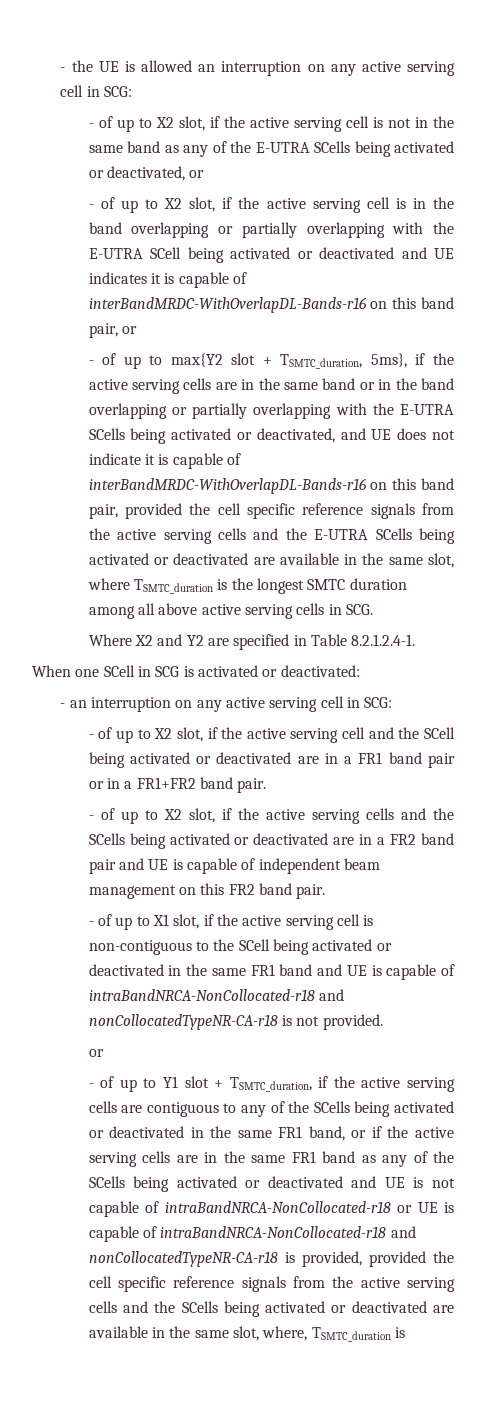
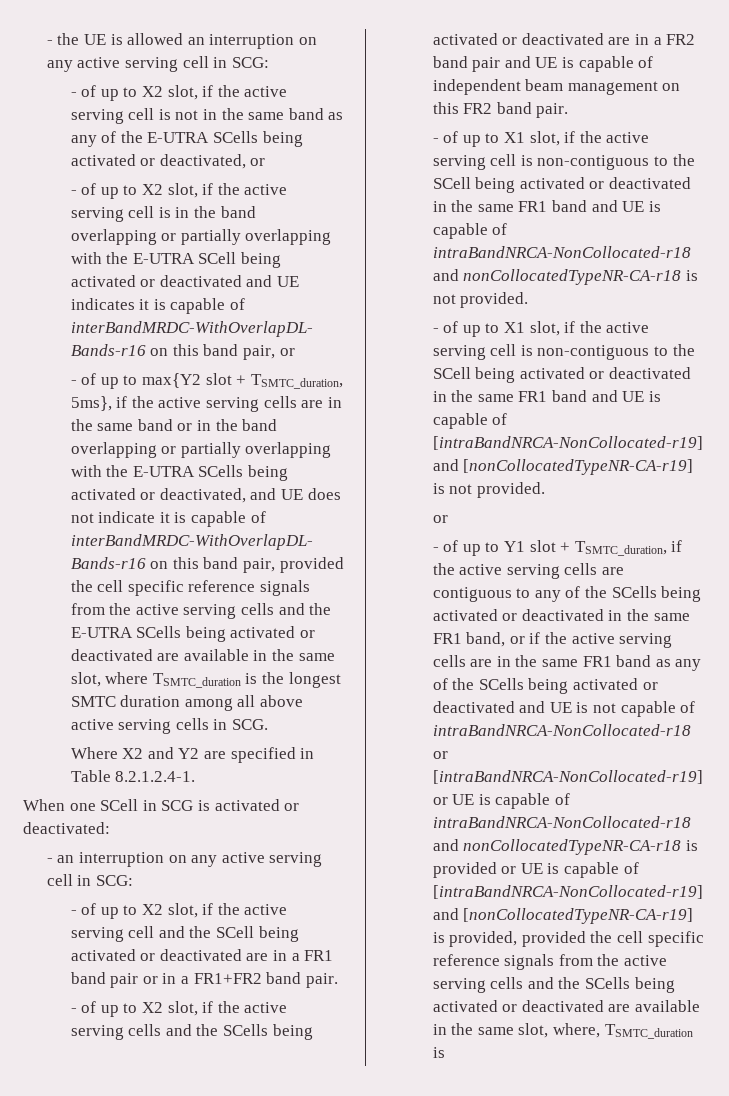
(383, 1022) none -> [432,321,650,337] [432,344,695,360] [432,367,692,383] [432,390,661,402] [432,413,508,429] [432,436,703,450] [432,459,694,475] [432,482,545,498] // - of up to X1 slot, if the active serving cell is non-contiguous to the SCell being activated or deactivated in the same FR1 band and UE is capable of [intraBandNRCA-NonCollocated-r19] and [nonCollocatedTypeNR-CA-r19] is not provided.
[417,1202,455,1213] [88,1226,416,1242] [88,1251,295,1267] UE is capable of intraBandNRCA-NonCollocated-r18 and nonCollocatedTypeNR-CA-r18 is -> [432,770,703,784] [432,793,571,809] [432,816,691,828] [432,839,698,855] [432,862,639,878] [432,885,703,899] [432,908,694,924] [432,932,445,943] [intraBandNRCA-NonCollocated-r19] or UE is capable of intraBandNRCA-NonCollocated-r18 and nonCollocatedTypeNR-CA-r18 is provided or UE is capable of [intraBandNRCA-NonCollocated-r19] and [nonCollocatedTypeNR-CA-r19] is

